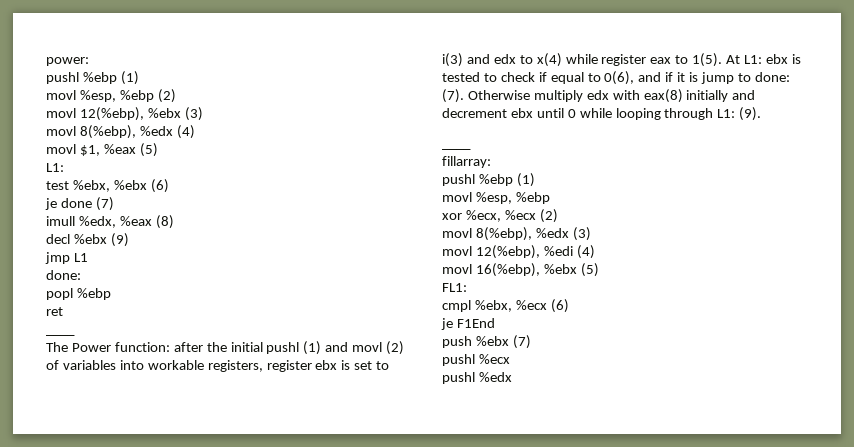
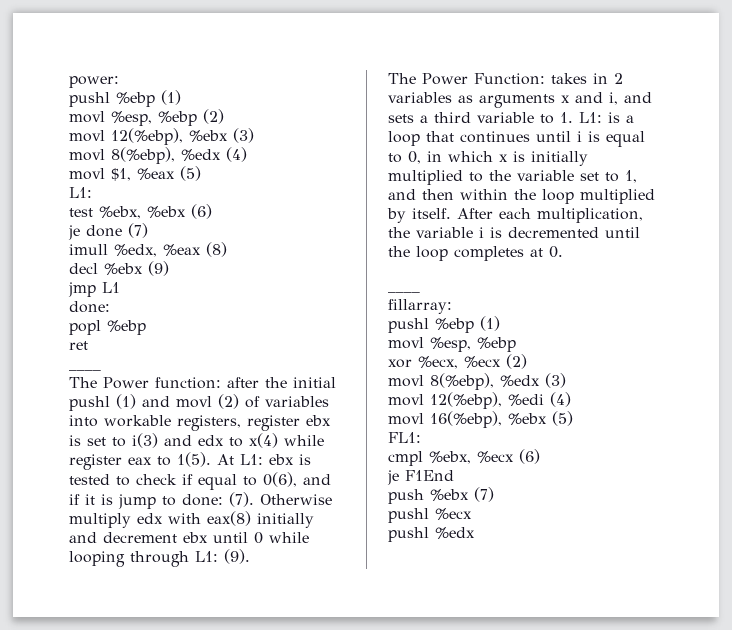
(762, 114) none -> [388,73,623,85] [388,92,652,108] [388,112,634,124] [388,131,645,147] [388,151,588,166] [388,170,637,185] [388,189,655,204] [387,208,643,223] [388,227,640,238] [388,246,563,261] // The Power Function: takes in 2 variables as arguments x and i, and sets a third variable to 1. L1: is a loop that continues until i is equal to 0, in which x is initially multiplied to the variable set to 1, and then within the loop multiplied by itself. After each multiplication, the variable i is decremented until the loop completes at 0.

